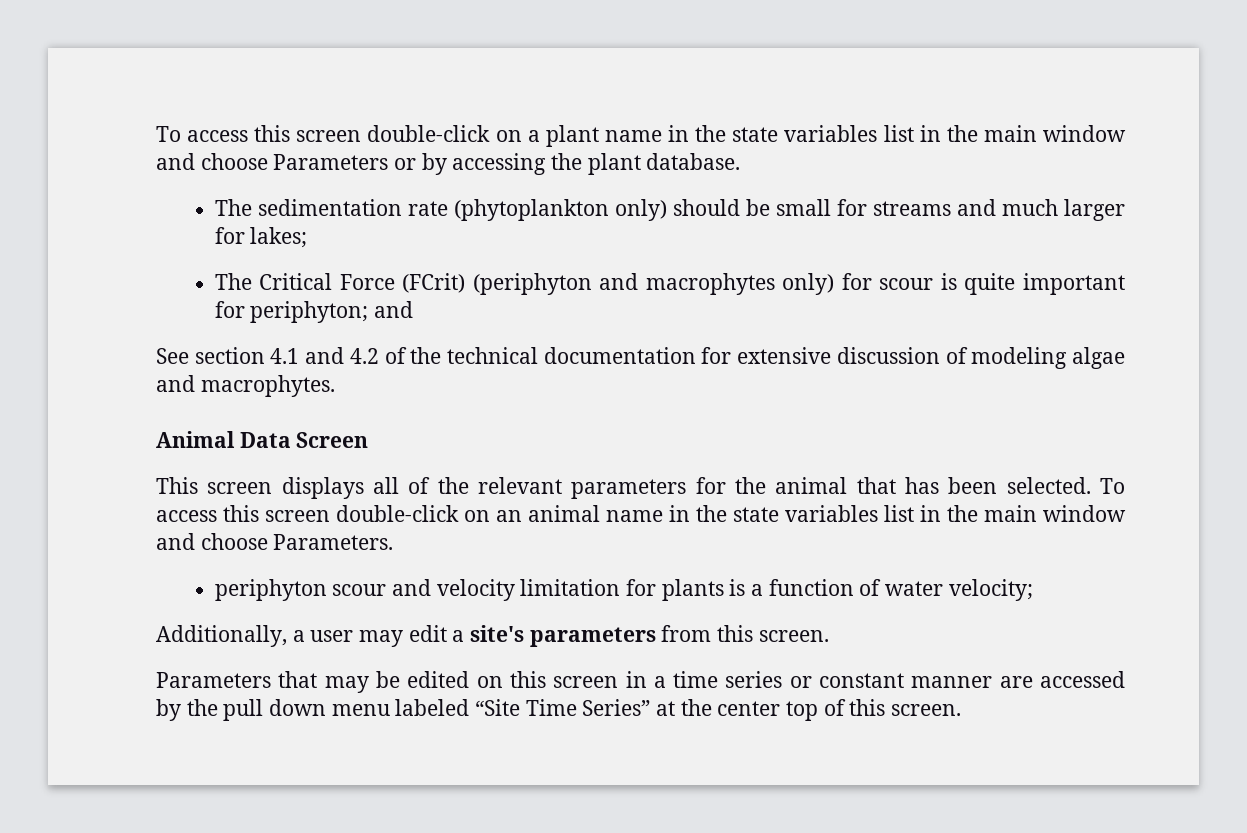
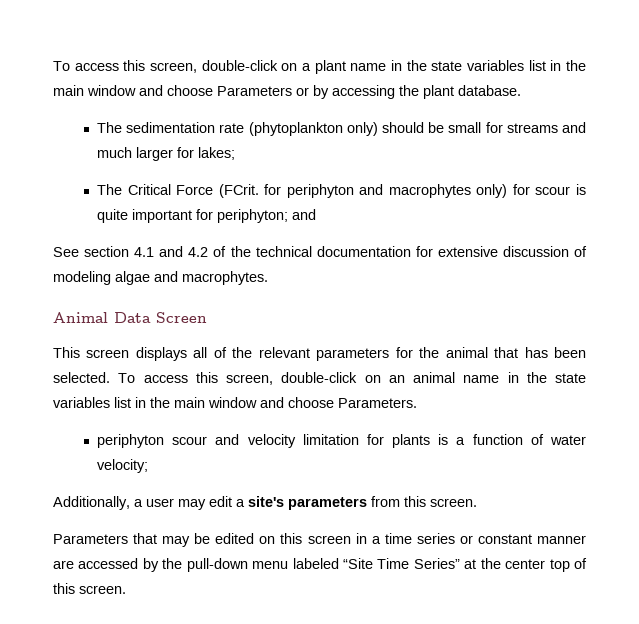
[156,125,362,142] To access this screen -> [53,60,197,73] To access this screen,
[402,273,592,295] (FCrit) (periphyton -> [218,184,354,198] (FCrit. for periphyton
[265,510,330,522] screen -> [226,374,273,385] screen,
[223,699,327,721] pull down -> [186,558,248,572] pull-down

